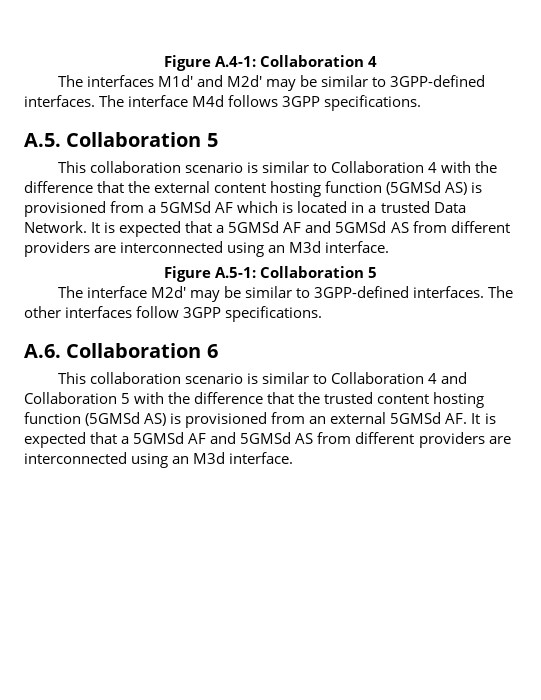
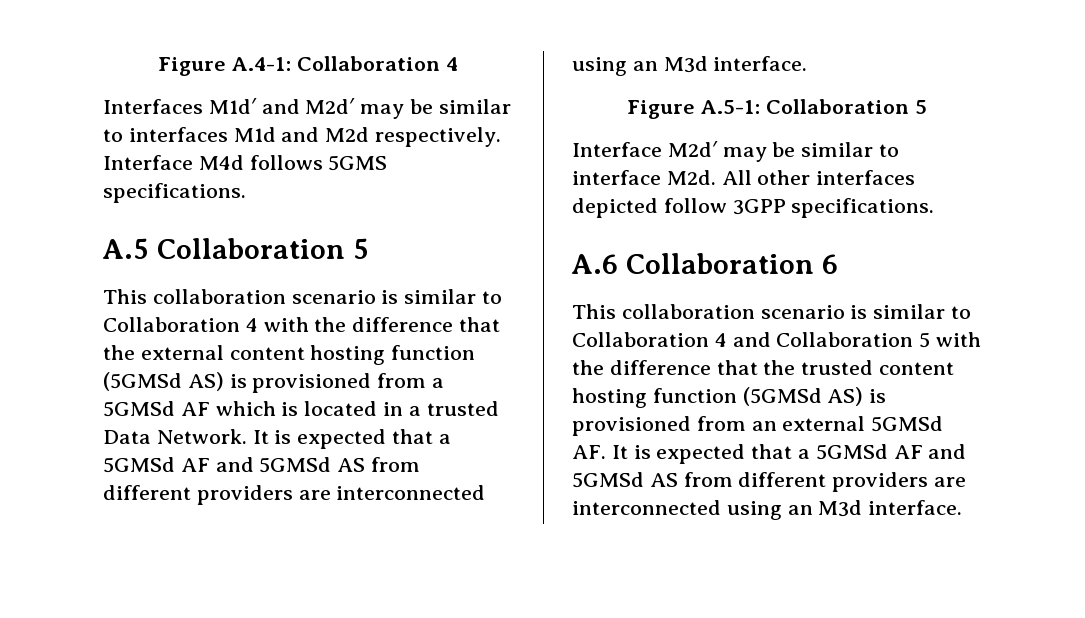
[57,75,154,87] The interfaces -> [103,99,203,114] Interfaces
[390,75,486,87] [24,95,189,107] 3GPP-defined interfaces. The interface -> [128,127,502,147] [103,155,193,170] interfaces M1d and M2d respectively. Interface
[282,95,422,111] [24,133,61,147] 3GPP specifications. // A.5. -> [328,155,388,171] [103,183,246,203] [102,238,149,259] 5GMS specifications. // A.5
[57,286,514,302] The interface M2d′ may be similar to 3GPP-defined interfaces. The -> [572,141,900,162] [572,170,752,185] Interface M2d′ may be similar to interface M2d. All
(133, 312) none -> [572,198,658,218] depicted
[24,344,61,358] A.6. -> [571,254,618,274] A.6

